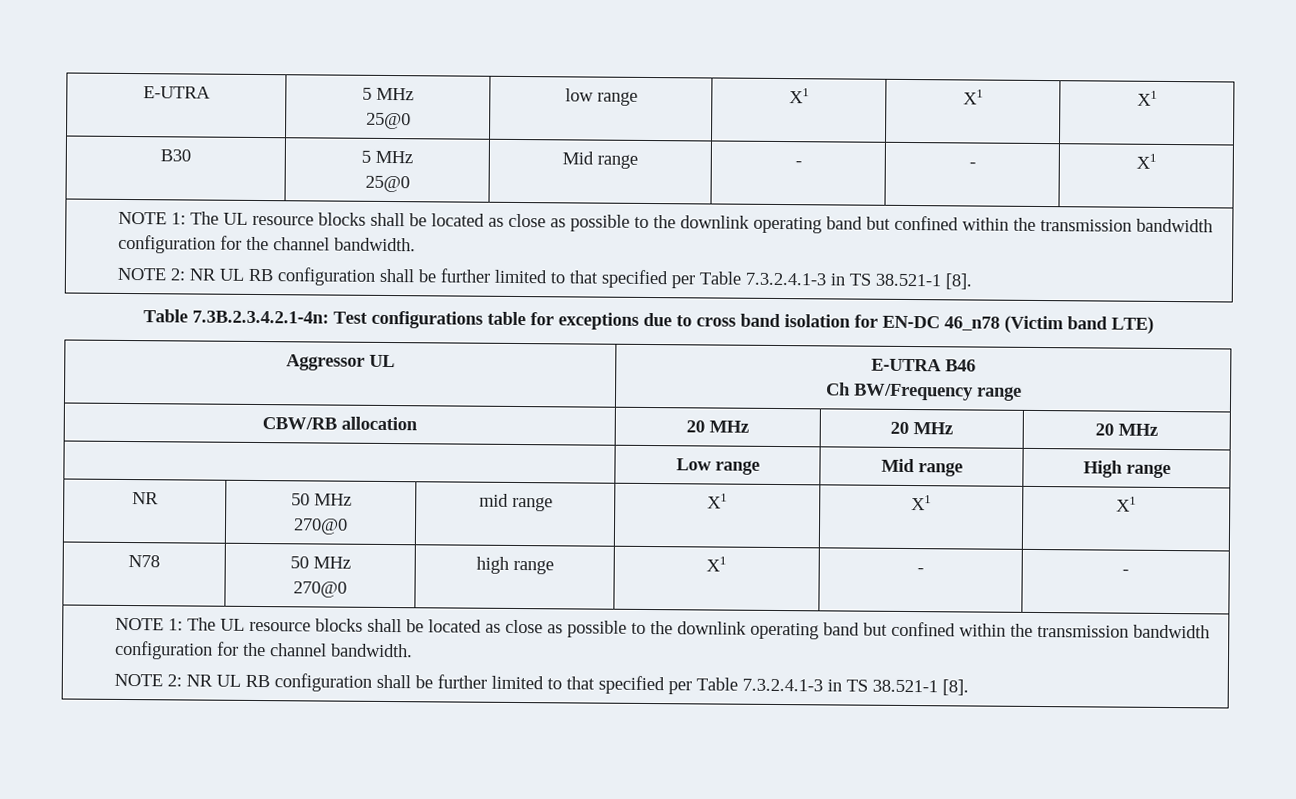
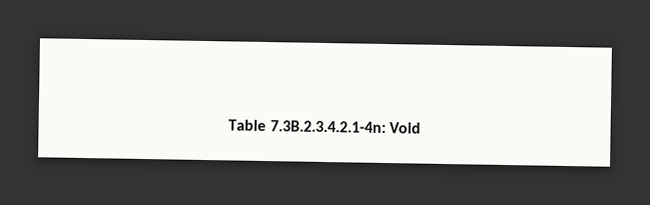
[143,86,211,99] [362,87,414,101] [365,112,411,130] [564,88,638,106] [788,88,810,104] [962,89,984,105] [1136,90,1158,106] [160,149,191,162] [361,150,413,164] [364,175,410,193] [562,151,638,169] [794,161,802,167] [968,162,976,168] [1135,153,1157,169] [117,211,1213,234] [117,234,416,254] [116,267,972,290] [143,309,1154,334] [286,354,395,371] [870,358,976,372] [825,382,1022,401] [262,416,418,431] [686,420,749,433] [890,421,953,435] [1095,423,1158,436] [675,458,760,475] [880,458,963,477] [1082,460,1171,479] [132,492,159,505] [290,493,352,506] [293,518,348,535] [478,493,553,512] [707,493,728,509] [911,495,932,511] [1116,496,1137,512] [128,555,160,568] [289,556,351,569] [293,581,347,598] [475,556,554,575] [706,556,727,572] [917,568,924,574] [1122,569,1129,575] [114,617,1210,640] [113,640,413,660] [113,673,969,696] E-UTRA | 5 MHz // 25@0 | low range | X1 | X1 | X1 // B30 | 5 MHz // 25@0 | Mid range | - | - | X1 // NOTE 1: The UL resource blocks shall be located as close as possible to the downlink operating band but confined within the transmission bandwidth configuration for the channel bandwidth. // NOTE 2: NR UL RB configuration shall be further limited to that specified per Table 7.3.2.4.1-3 in TS 38.521-1 [8]. // Table 7.3B.2.3.4.2.1-4n: Test configurations table for exceptions due to cross band isolation for EN-DC 46_n78 (Victim band LTE) // Aggressor UL | E-UTRA B46 // Ch BW/Frequency range // CBW/RB allocation | 20 MHz | 20 MHz | 20 MHz // | Low range | Mid range | High range // NR | 50 MHz // 270@0 | mid range | X1 | X1 | X1 // N78 | 50 MHz // 270@0 | high range | X1 | - | - // NOTE 1: The UL resource blocks shall be located as close as possible to the downlink operating band but confined within the transmission bandwidth configuration for the channel bandwidth. // NOTE 2: NR UL RB configuration shall be further limited to that specified per Table 7.3.2.4.1-3 in TS 38.521-1 [8]. -> [228,119,421,134] Table 7.3B.2.3.4.2.1-4n: Void

